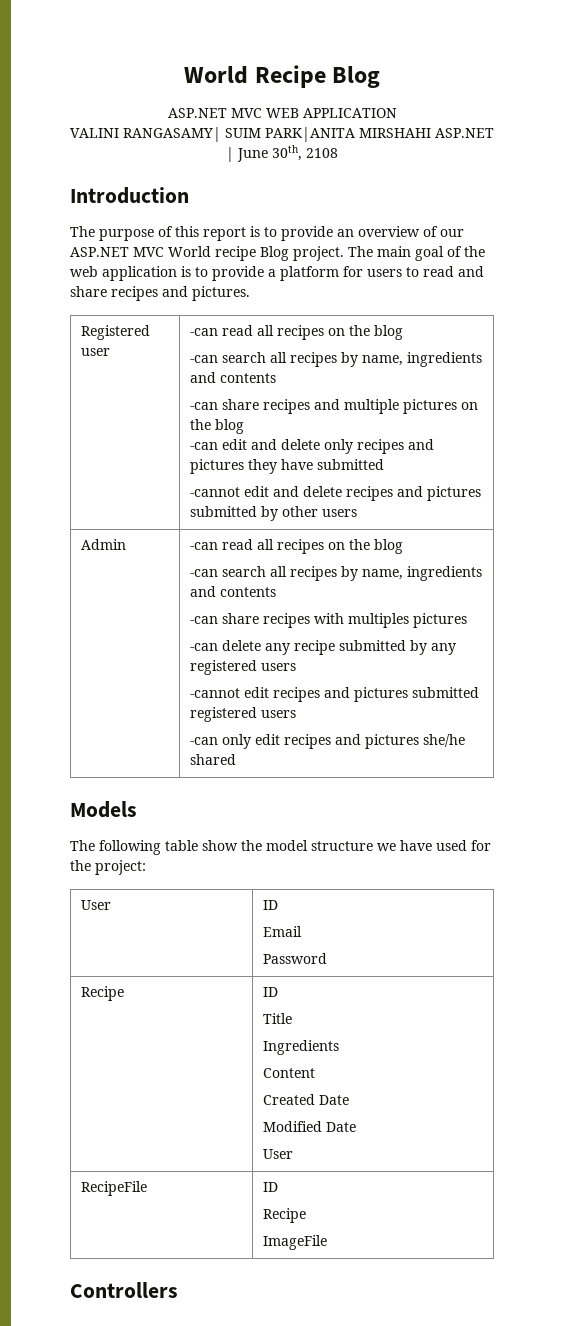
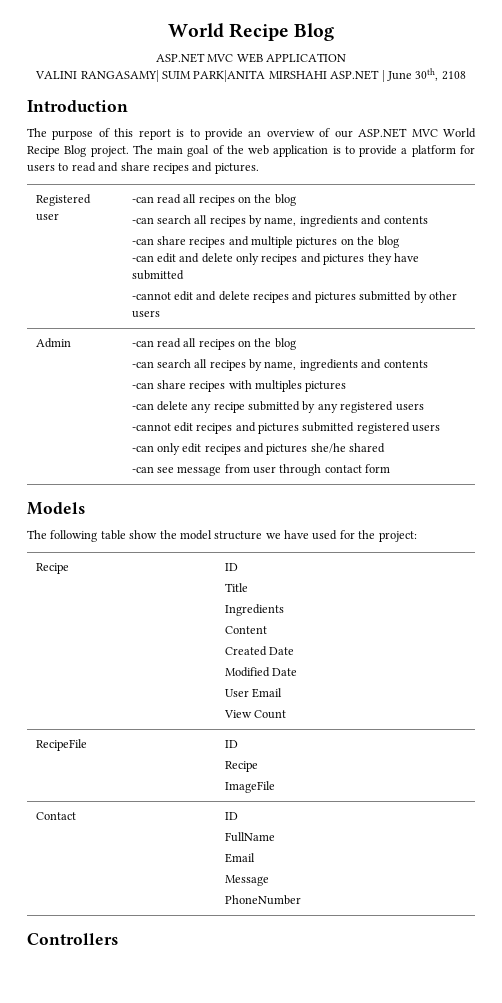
[215,246,256,261] recipe -> [27,146,60,157] Recipe
(236, 759) none -> [131,464,391,476] // -can see message from user through contact form
[80,900,111,910] [262,900,278,910] [262,926,302,937] [262,953,327,964] // User | ID // Email // Password -> (417, 536) none
(293, 1154) none -> [251,688,282,698] [223,710,286,719] Email // View Count
(327, 1242) none -> [35,812,76,820] [224,812,238,820] [224,832,275,842] [224,853,255,863] [224,875,269,886] [224,895,301,905] // Contact | ID // FullName // Email // Message // PhoneNumber

